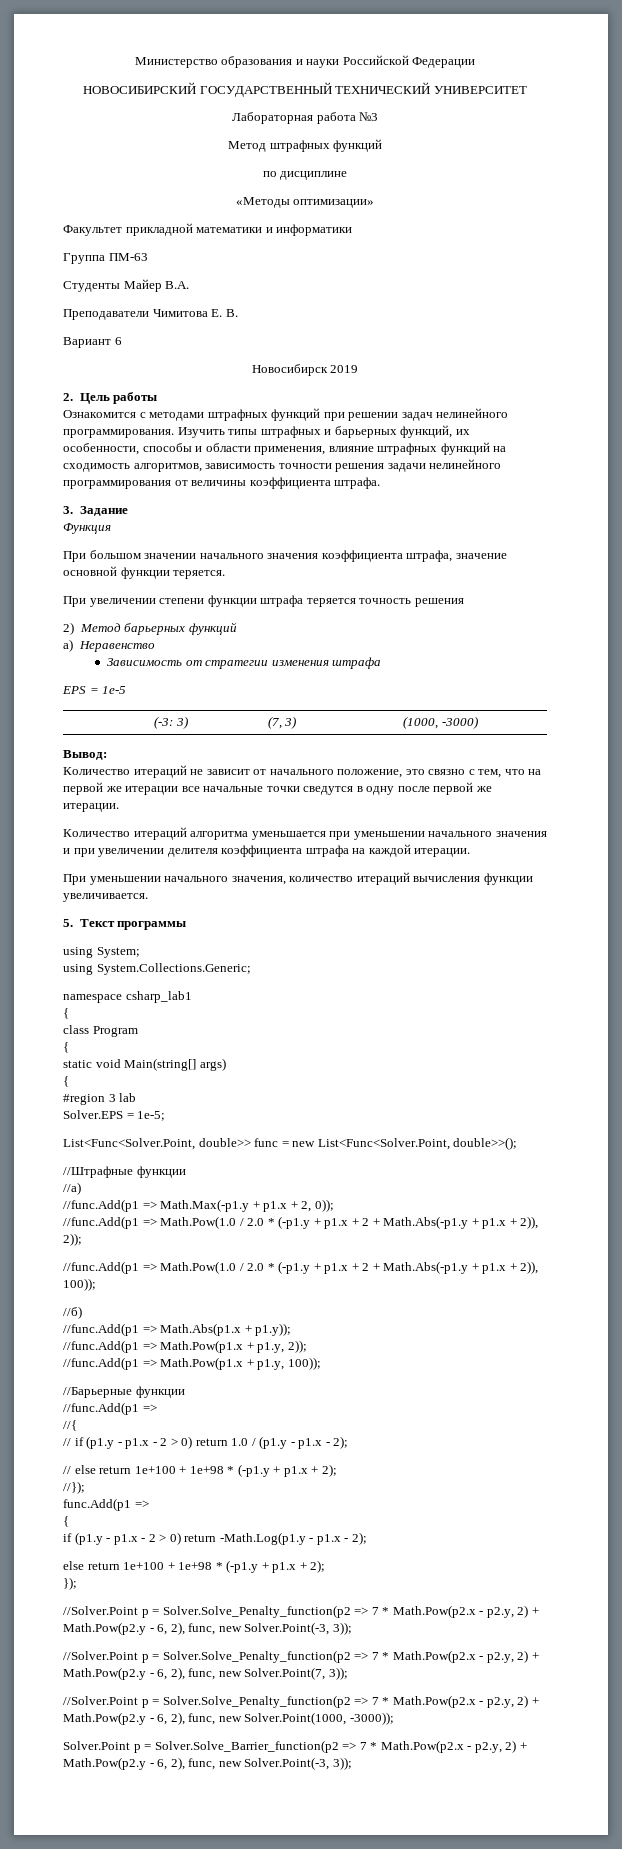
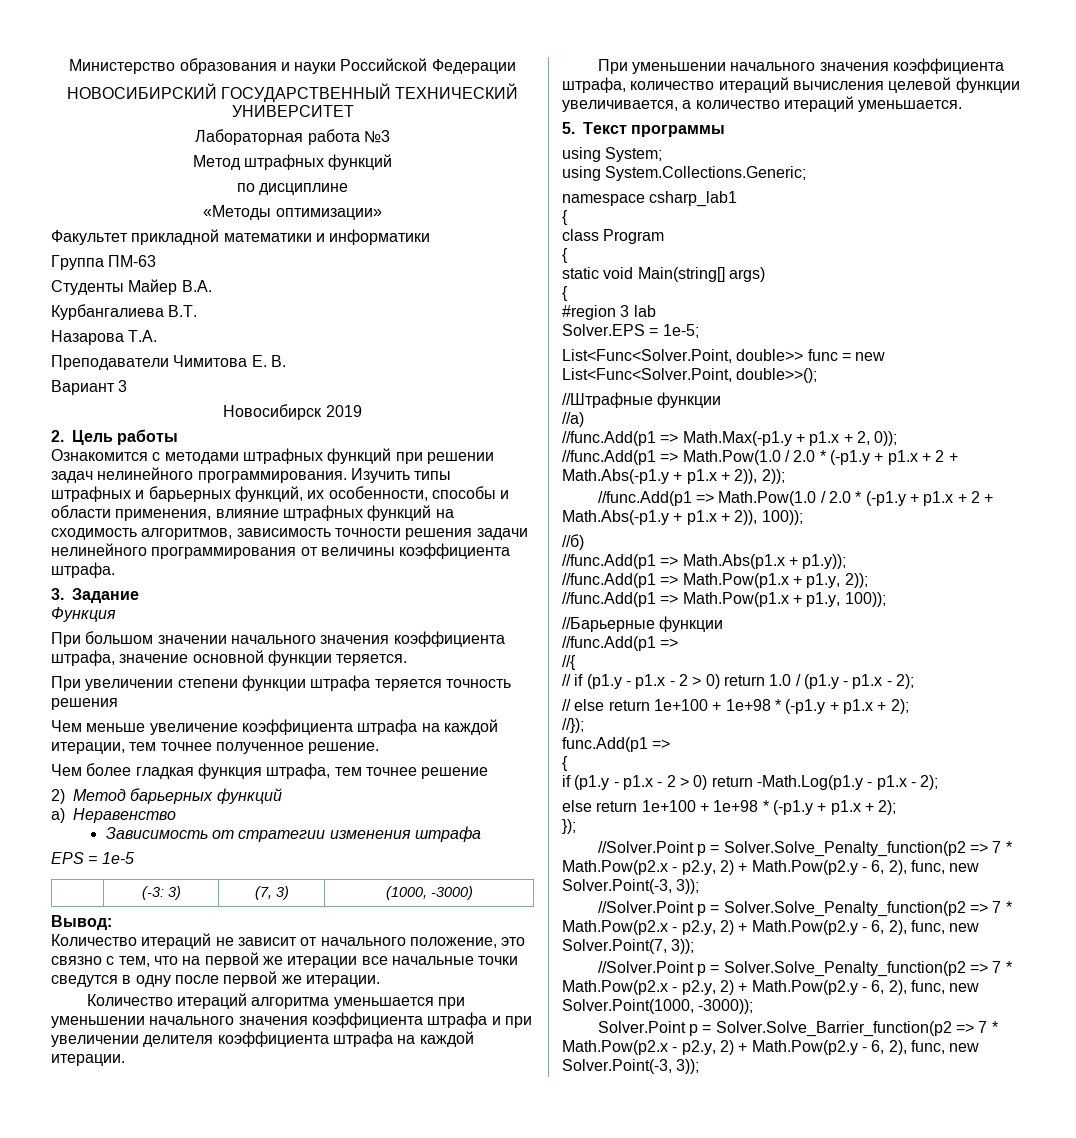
(190, 285) none -> [51,304,198,320] [51,330,158,345] // Курбангалиева В.Т. // Назарова Т.А.
[114,337,122,345] 6 -> [118,380,128,392] 3
(464, 602) none -> [51,719,498,735] [51,742,380,754] [51,763,489,779] // Чем меньше увеличение коэффициента штрафа на каждой итерации, тем точнее полученное решение. // Чем более гладкая функция штрафа, тем точнее решение
(547, 834) none -> [311,1012,488,1028] коэффициента штрафа
[231,872,533,885] [63,893,148,902] значения, количество итераций вычисления функции увеличивается. -> [819,58,1005,74] [562,77,1020,93] [562,96,963,112] значения коэффициента штрафа, количество итераций вычисления целевой функции увеличивается, а количество итераций уменьшается.

